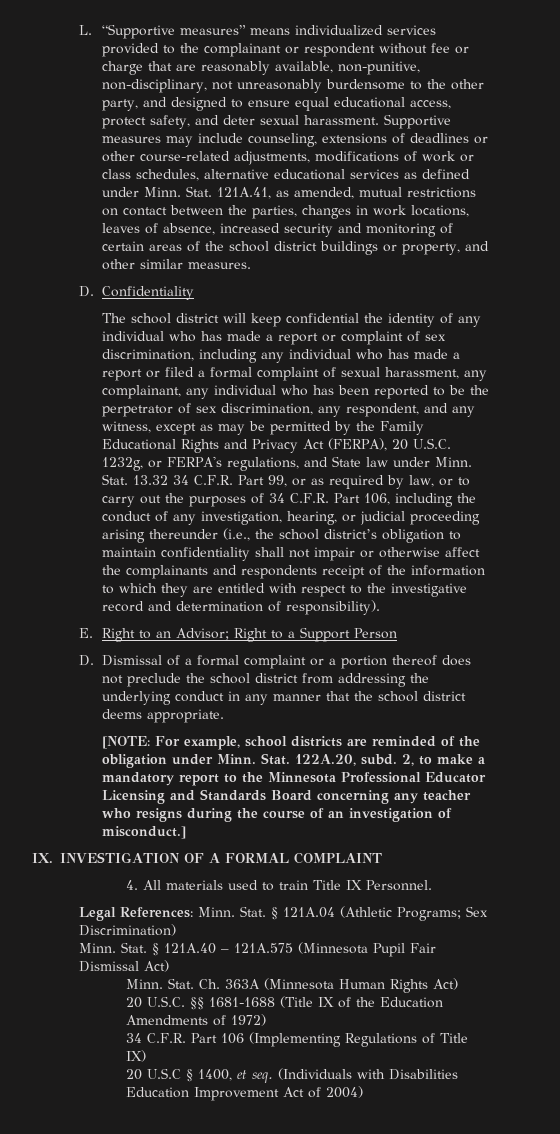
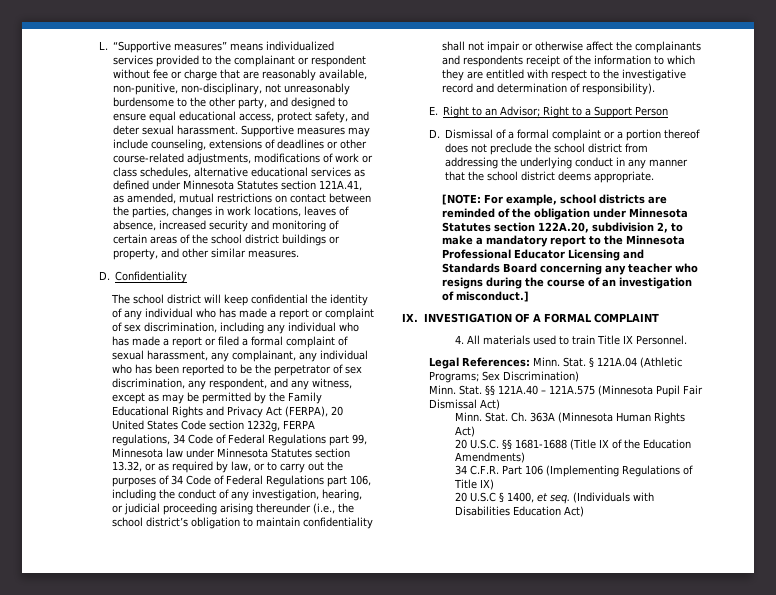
[144,186,213,197] Minn. Stat. -> [183,180,317,190] Minnesota Statutes section
[413,438,452,449] [102,456,473,471] [102,474,288,487] U.S.C. 1232g, or FERPA's regulations, and State law under Minn. Stat. 13.32 34 C.F.R. Part 99, -> [111,420,315,432] [111,434,367,446] [111,448,350,458] [111,461,142,472] United States Code section 1232g, FERPA regulations, 34 Code of Federal Regulations part 99, Minnesota law under Minnesota Statutes section 13.32,
[290,493,361,503] C.F.R. Part -> [185,475,347,487] Code of Federal Regulations part
[217,753,398,766] Minn. Stat. 122A.20, subd. -> [628,208,688,218] [441,222,654,233] Minnesota Statutes section 122A.20, subdivision
[151,943,159,956] § -> [484,385,495,396] §§
[125,1014,266,1026] Amendments of 1972) -> [455,452,526,463] Amendments)
[193,1086,363,1101] Improvement Act of 2004) -> [564,506,585,517] Act)

